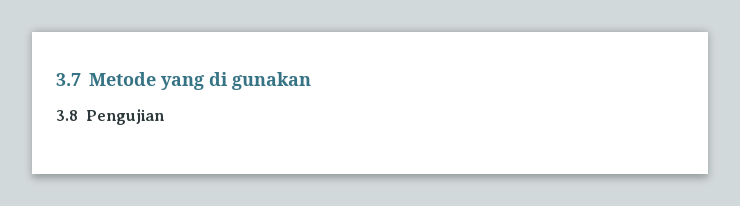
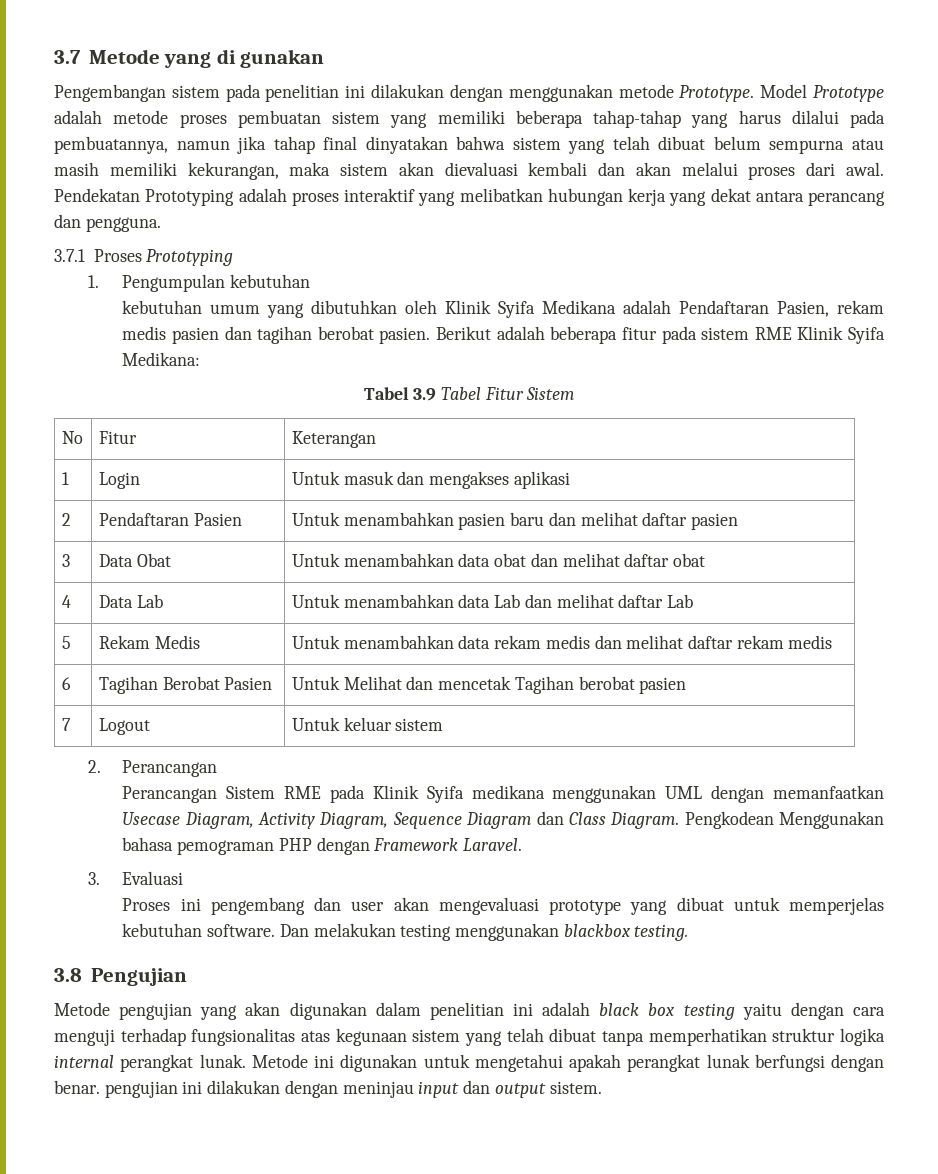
[56,109,166,125] 3.8 Pengujian -> [54,84,885,102] [54,110,885,128] [54,136,885,154] [54,162,884,180] [54,188,885,206] [54,214,161,232] [54,249,234,266] [88,274,311,292] [122,300,885,318] [122,326,886,344] [122,352,201,366] [363,387,575,401] [61,431,83,444] [98,431,137,444] [291,431,376,448] [61,472,69,485] [98,472,140,489] [291,471,570,489] [61,513,71,526] [98,512,242,526] [291,512,739,530] [61,554,70,567] [98,553,171,567] [291,553,706,567] [61,595,71,608] [98,594,163,608] [291,594,694,608] [61,636,71,649] [98,635,200,649] [291,635,833,649] [61,677,71,690] [98,676,273,694] [291,676,687,694] [61,718,71,731] [98,718,150,735] [291,717,444,731] [88,760,218,777] [122,785,885,803] [122,811,885,829] [122,837,522,855] [88,871,184,885] [122,897,884,915] [122,923,689,941] [54,968,187,986] [54,1002,885,1020] [54,1028,885,1046] [54,1054,884,1072] [54,1080,602,1098] Pengembangan sistem pada penelitian ini dilakukan dengan menggunakan metode Prototype. Model Prototype adalah metode proses pembuatan sistem yang memiliki beberapa tahap-tahap yang harus dilalui pada pembuatannya, namun jika tahap final dinyatakan bahwa sistem yang telah dibuat belum sempurna atau masih memiliki kekurangan, maka sistem akan dievaluasi kembali dan akan melalui proses dari awal. Pendekatan Prototyping adalah proses interaktif yang melibatkan hubungan kerja yang dekat antara perancang dan pengguna. // 3.7.1 Proses Prototyping // 1. Pengumpulan kebutuhan // kebutuhan umum yang dibutuhkan oleh Klinik Syifa Medikana adalah Pendaftaran Pasien, rekam medis pasien dan tagihan berobat pasien. Berikut adalah beberapa fitur pada sistem RME Klinik Syifa Medikana: // Tabel 3.9 Tabel Fitur Sistem // No | Fitur | Keterangan // 1 | Login | Untuk masuk dan mengakses aplikasi // 2 | Pendaftaran Pasien | Untuk menambahkan pasien baru dan melihat daftar pasien // 3 | Data Obat | Untuk menambahkan data obat dan melihat daftar obat // 4 | Data Lab | Untuk menambahkan data Lab dan melihat daftar Lab // 5 | Rekam Medis | Untuk menambahkan data rekam medis dan melihat daftar rekam medis // 6 | Tagihan Berobat Pasien | Untuk Melihat dan mencetak Tagihan berobat pasien // 7 | Logout | Untuk keluar sistem // 2. Perancangan // Perancangan Sistem RME pada Klinik Syifa medikana menggunakan UML dengan memanfaatkan Usecase Diagram, Activity Diagram, Sequence Diagram dan Class Diagram. Pengkodean Menggunakan bahasa pemograman PHP dengan Framework Laravel. // 3. Evaluasi // Proses ini pengembang dan user akan mengevaluasi prototype yang dibuat untuk memperjelas kebutuhan software. Dan melakukan testing menggunakan blackbox testing. // 3.8 Pengujian // Metode pengujian yang akan digunakan dalam penelitian ini adalah black box testing yaitu dengan cara menguji terhadap fungsionalitas atas kegunaan sistem yang telah dibuat tanpa memperhatikan struktur logika internal perangkat lunak. Metode ini digunakan untuk mengetahui apakah perangkat lunak berfungsi dengan benar. pengujian ini dilakukan dengan meninjau input dan output sistem.

